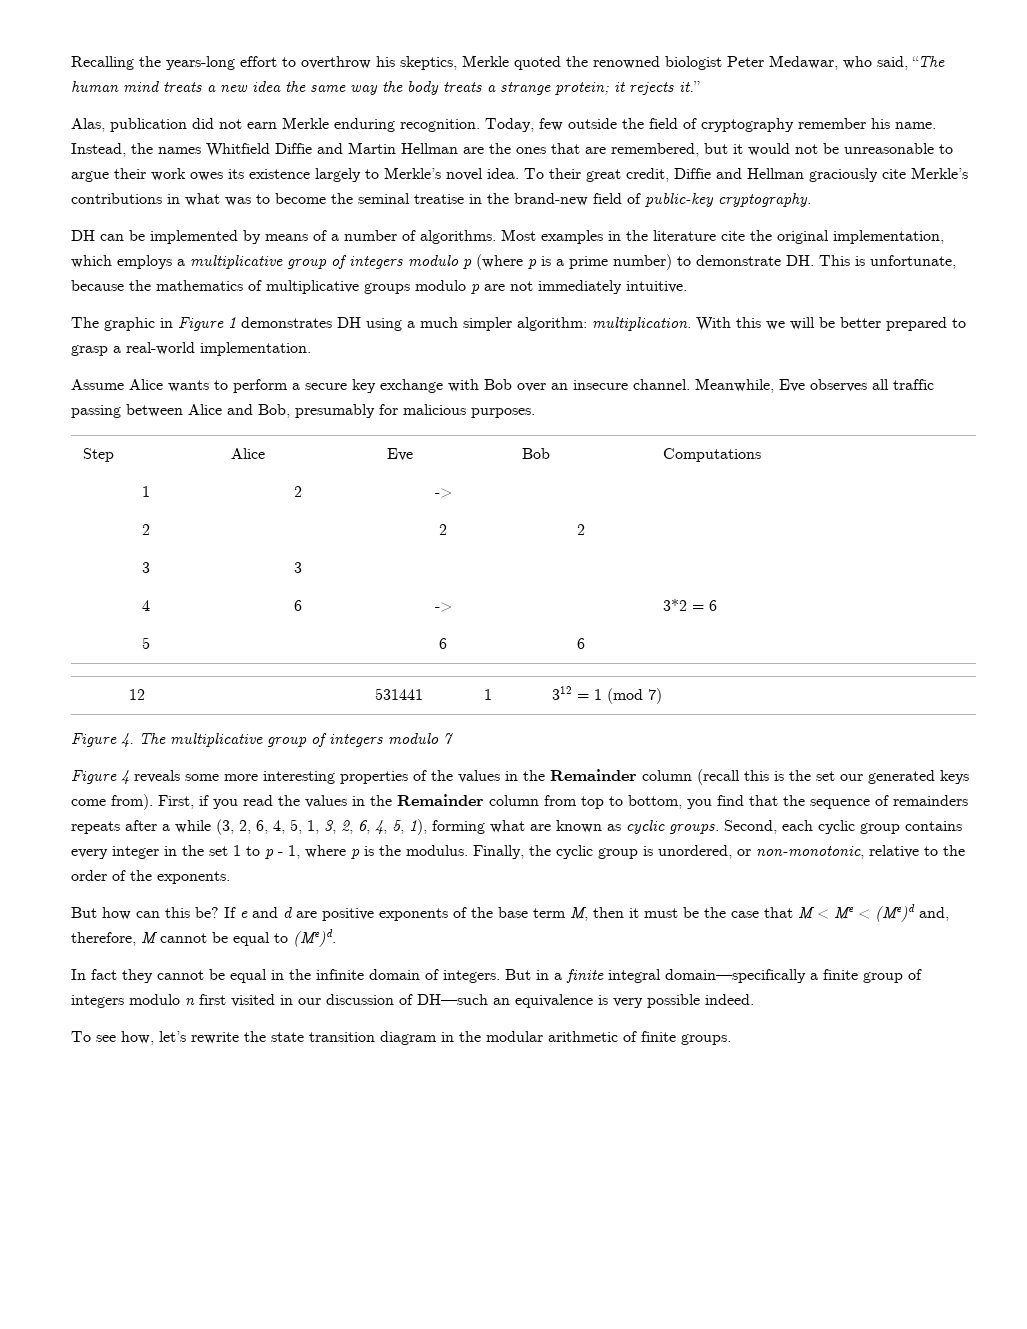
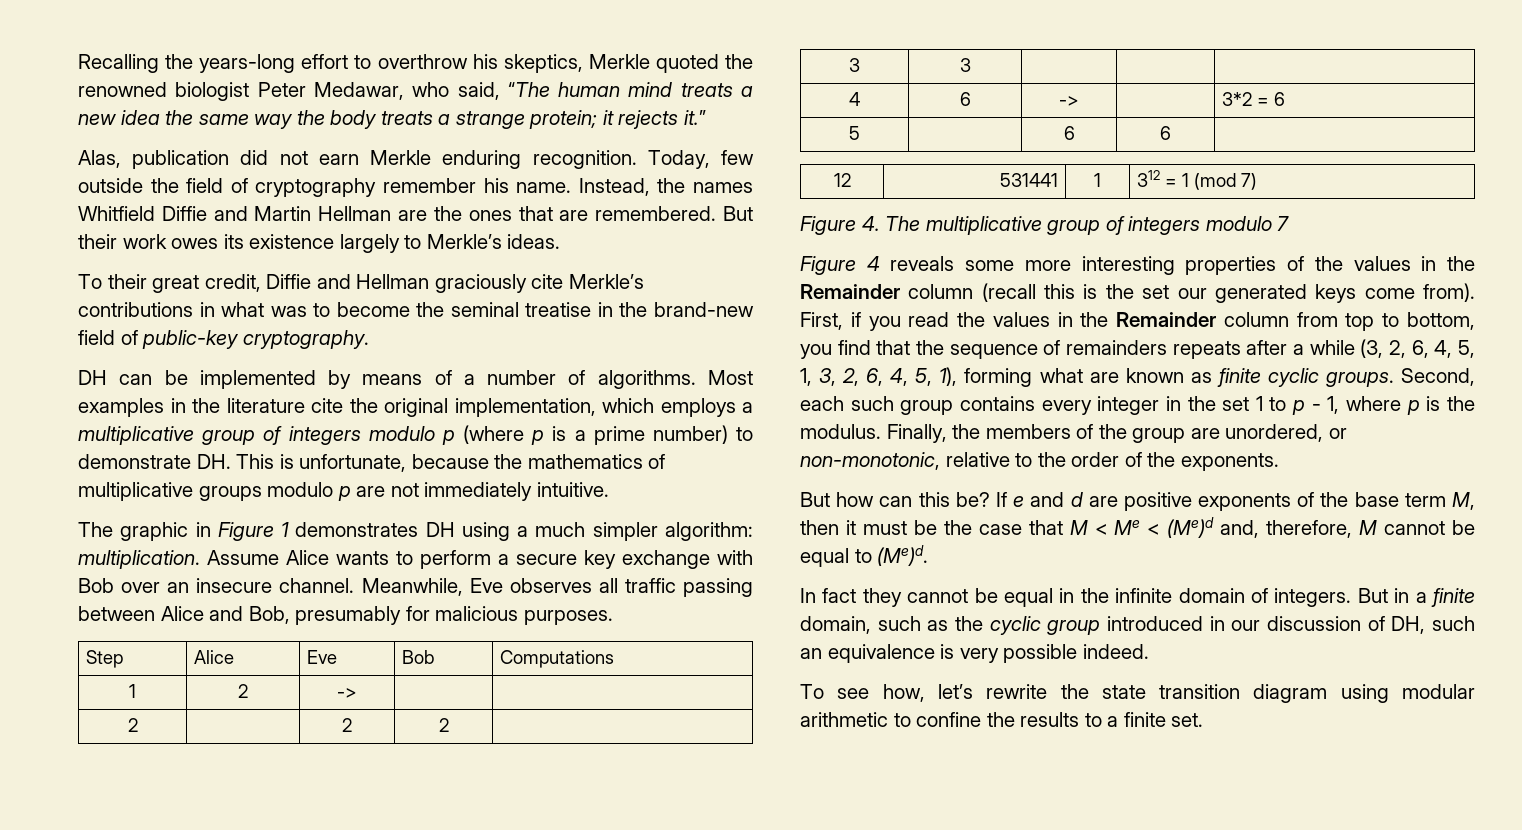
[611,143,953,157] [71,171,109,182] remembered, but it would not be unreasonable to argue -> [595,206,753,221] remembered. But
[446,168,519,181] novel idea. -> [507,234,561,249] ideas. //
[696,317,966,331] [71,342,311,356] With this we will be better prepared to grasp a real-world implementation. // -> (200, 559) none
(621, 827) none -> [1216,368,1261,387] finite
[818,820,855,834] cyclic -> [850,396,894,411] such
[556,845,653,859] cyclic group is -> [985,424,1220,443] members of the group are
[608,969,922,983] [71,994,275,1008] integral domain—specifically a finite group of integers modulo n first visited -> [800,616,1203,635] domain, such as the cyclic group introduced
[417,994,488,1005] DH—such -> [1391,616,1475,634] DH, such
[441,1031,731,1045] in the modular arithmetic of finite groups. -> [1340,684,1475,703] [800,712,1204,727] using modular arithmetic to confine the results to a finite set.

